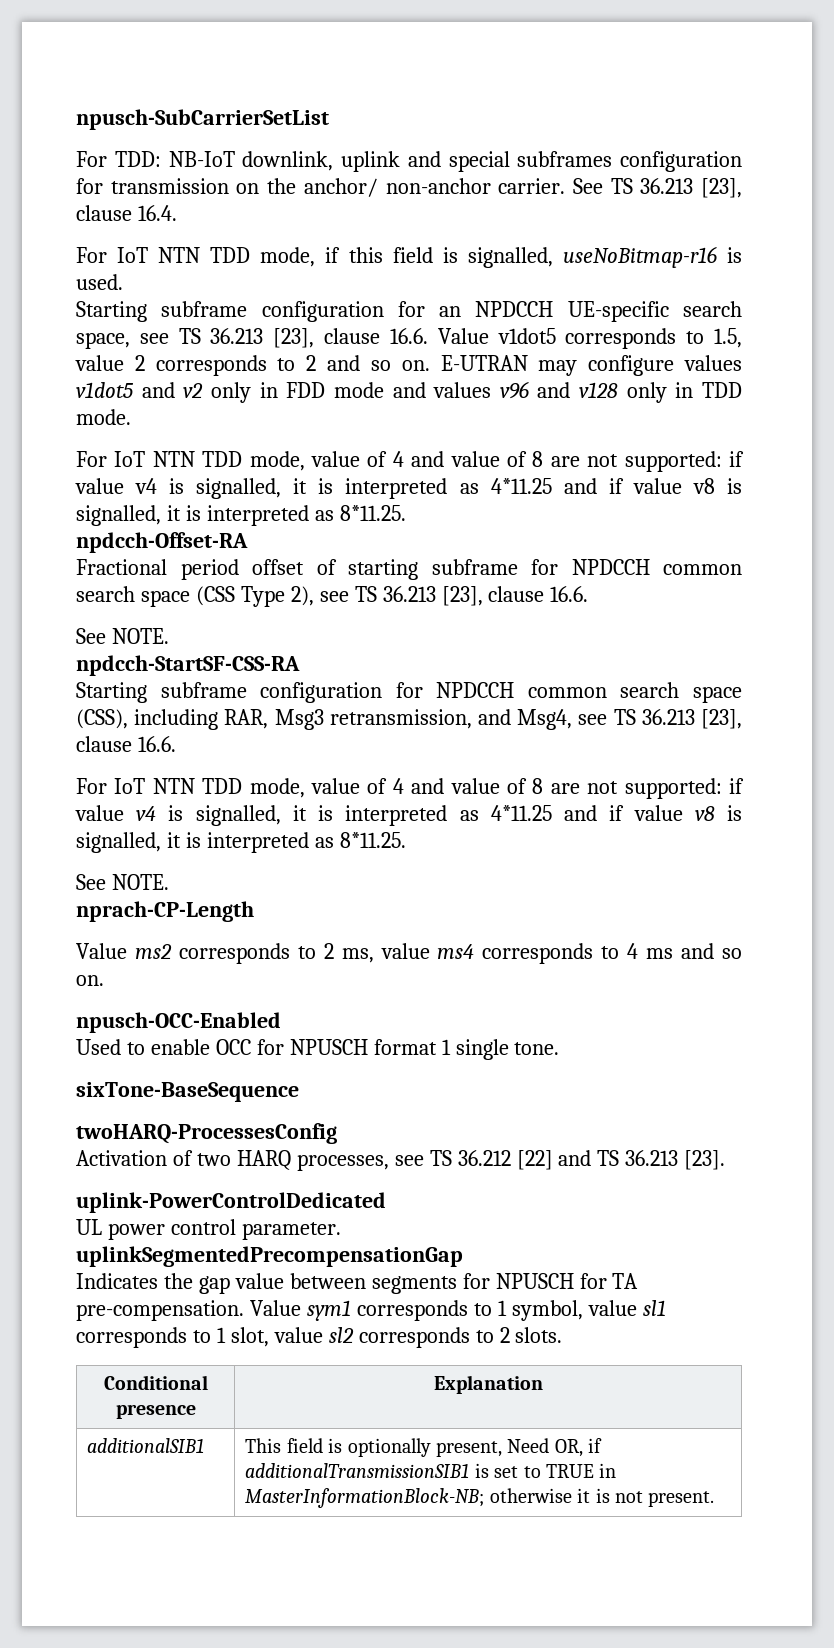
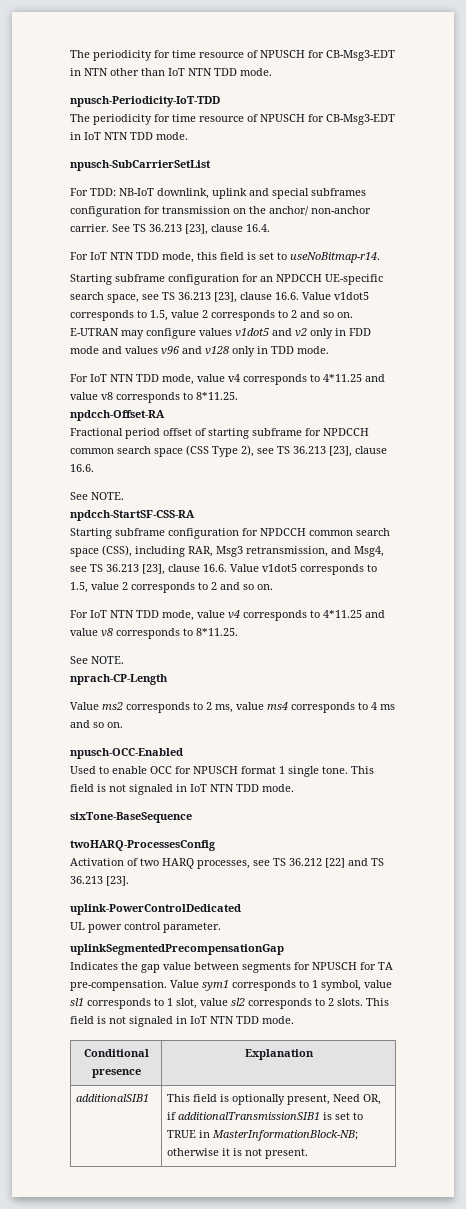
(76, 119) none -> [70,50,395,61] [70,68,272,76] [70,96,220,107] [70,114,395,125] [70,132,188,140] The periodicity for time resource of NPUSCH for CB-Msg3-EDT in NTN other than IoT NTN TDD mode. // npusch-Periodicity-IoT-TDD // The periodicity for time resource of NPUSCH for CB-Msg3-EDT in IoT NTN TDD mode. //
[325,247,341,263] if -> (194, 257) none
[467,246,742,268] [76,274,123,290] signalled, useNoBitmap-r16 is used. -> [259,252,380,263] set to useNoBitmap-r14.
[367,451,744,472] [75,478,743,499] [76,505,334,526] of 4 and value of 8 are not supported: if value v4 is signalled, it is interpreted as 4*11.25 and if value v8 is signalled, it is interpreted as -> [228,374,385,385] [70,392,193,403] v4 corresponds to 4*11.25 and value v8 corresponds to
[76,778,744,799] [75,805,743,826] [76,832,334,853] // For IoT NTN TDD mode, value of 4 and value of 8 are not supported: if value v4 is signalled, it is interpreted as 4*11.25 and if value v8 is signalled, it is interpreted as -> [230,564,377,575] [70,582,273,593] [70,610,385,621] [70,628,193,639] Value v1dot5 corresponds to 1.5, value 2 corresponds to 2 and so on. // For IoT NTN TDD mode, value v4 corresponds to 4*11.25 and value v8 corresponds to
(560, 1048) none -> [351,766,374,774] [70,784,294,795] This field is not signaled in IoT NTN TDD mode.
(563, 1335) none -> [366,998,389,1006] [70,1016,294,1027] This field is not signaled in IoT NTN TDD mode.

